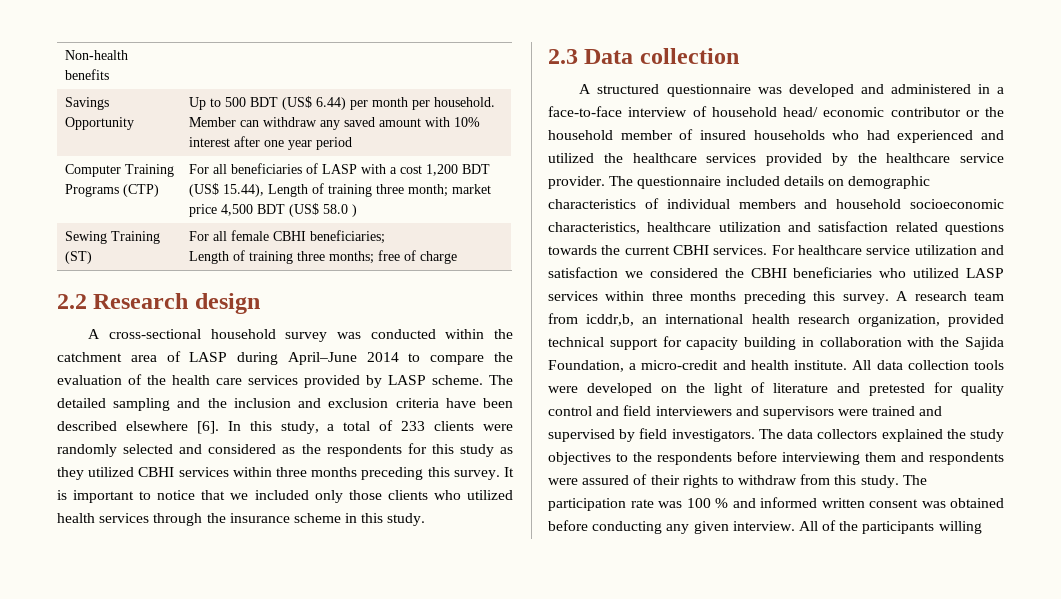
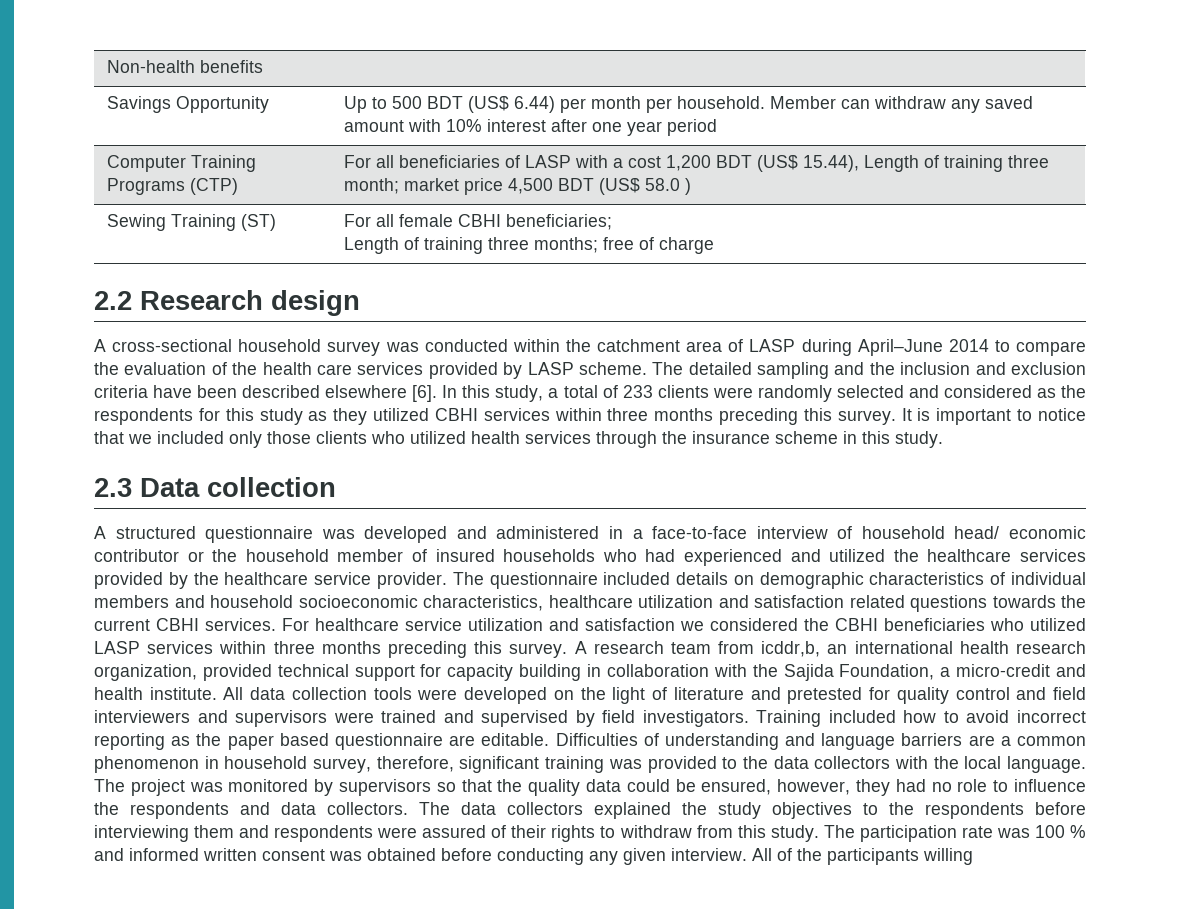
(755, 435) none -> [756,710,1086,727] [94,733,1086,750] [94,756,1086,773] [94,779,1086,796] [94,802,408,819] Training included how to avoid incorrect reporting as the paper based questionnaire are editable. Difficulties of understanding and language barriers are a common phenomenon in household survey, therefore, significant training was provided to the data collectors with the local language. The project was monitored by supervisors so that the quality data could be ensured, however, they had no role to influence the respondents and data collectors.

